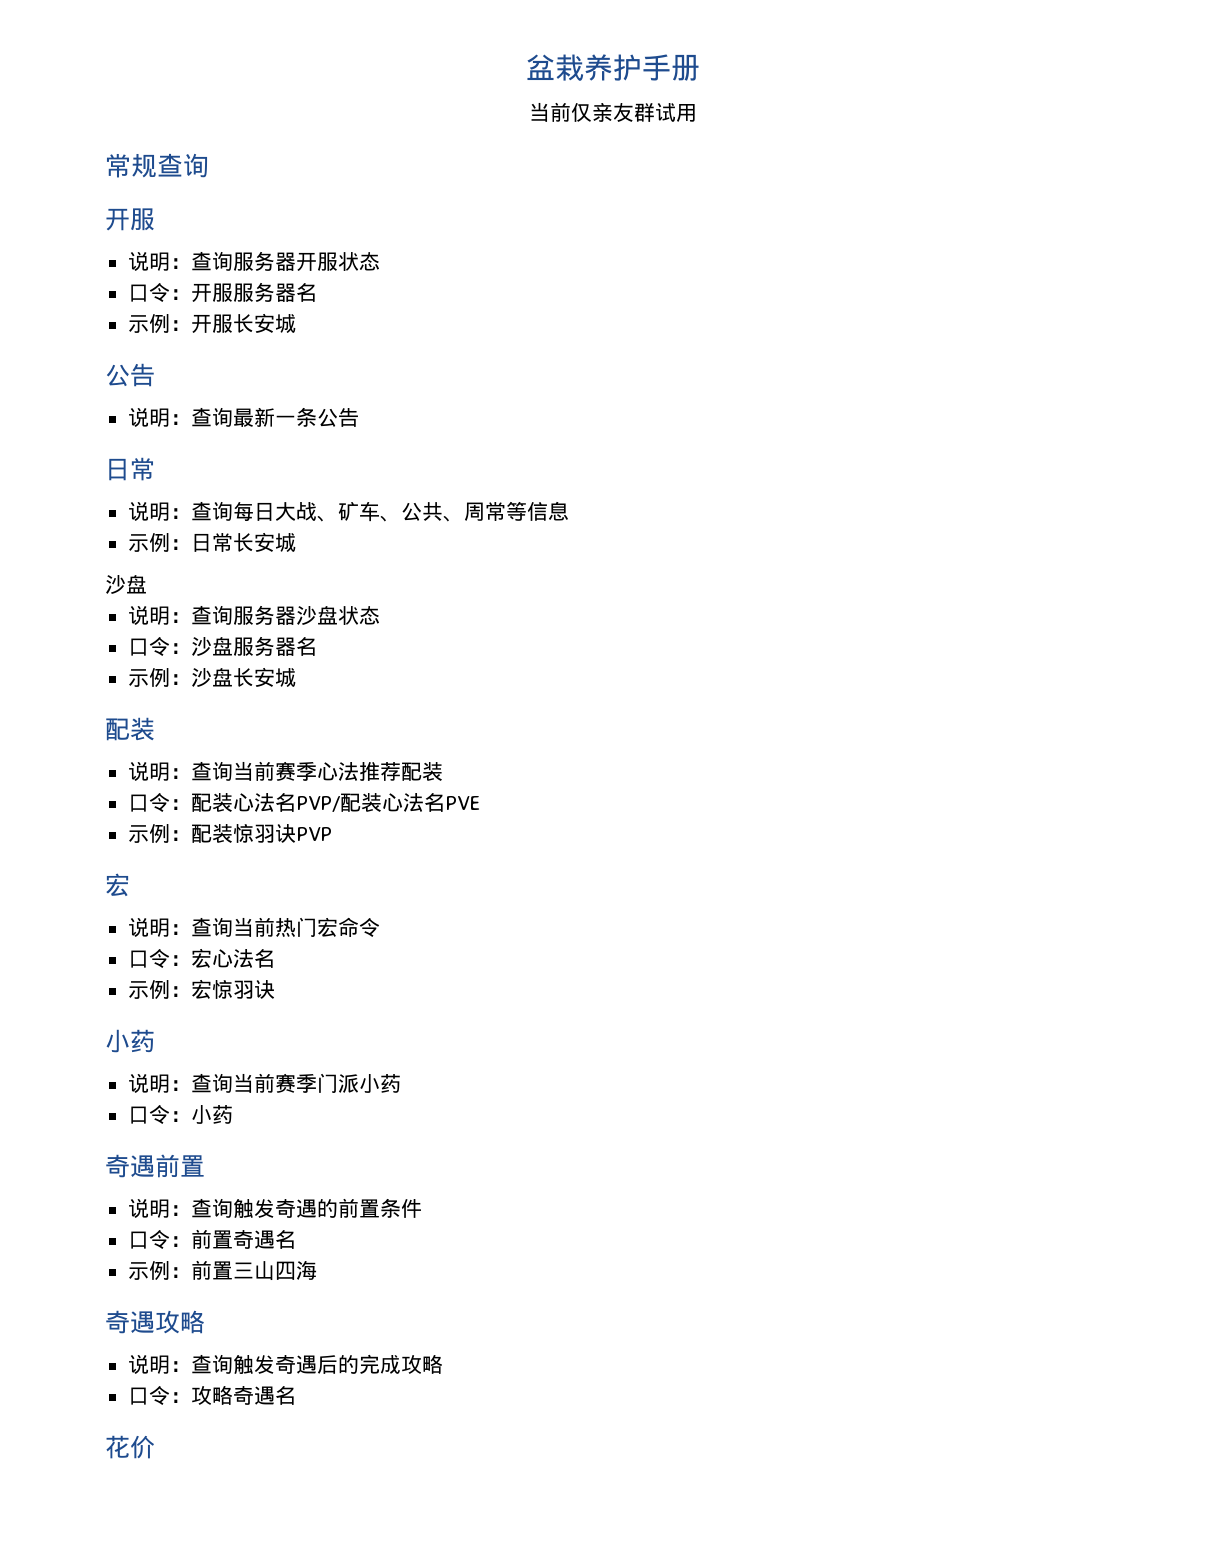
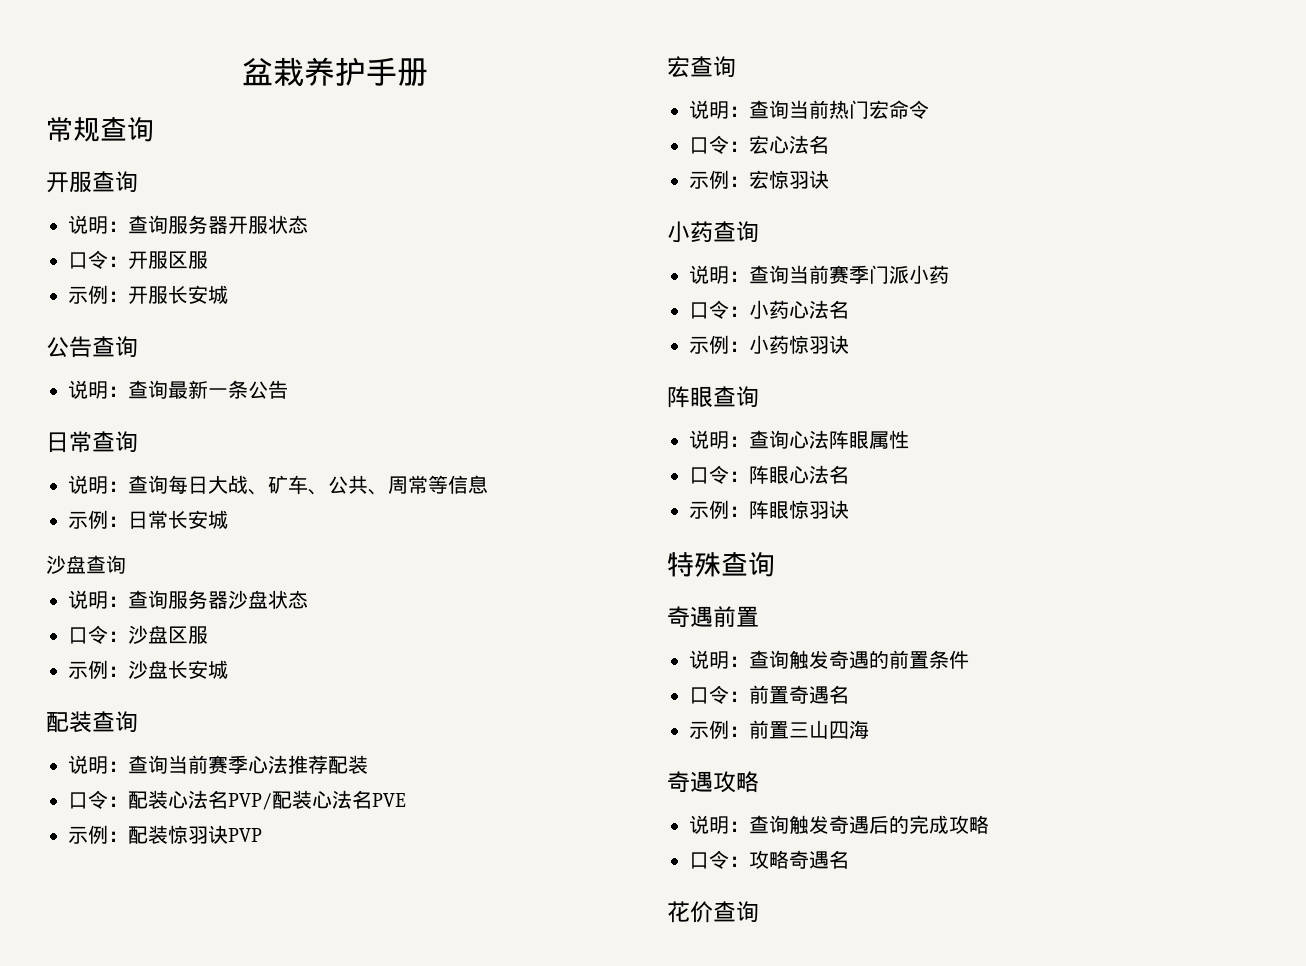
[529,102,697,122] // 当前仅亲友群试用 -> (428, 72) none
(155, 219) none -> [92,171,138,192] 查询
[232,282,317,302] 服务器名 -> [168,251,208,269] 区服
(155, 375) none -> [92,336,138,357] 查询
(155, 469) none -> [92,431,138,452] 查询
(147, 584) none -> [86,555,126,574] 查询
[232,636,317,656] 服务器名 -> [168,626,208,644] 区服
(155, 729) none -> [92,711,138,732] 查询
(130, 885) none -> [690,56,736,77] 查询
(155, 1041) none -> [713,221,759,242] 查询
(233, 1114) none -> [789,300,849,319] [689,335,849,354] [667,386,759,408] [689,430,909,449] [689,465,849,484] [689,500,849,519] [667,551,775,577] 心法名 // 示例：小药惊羽诀 // 阵眼查询 // 说明：查询心法阵眼属性 // 口令：阵眼心法名 // 示例：阵眼惊羽诀 // 特殊查询
(155, 1447) none -> [713,901,759,922] 查询

